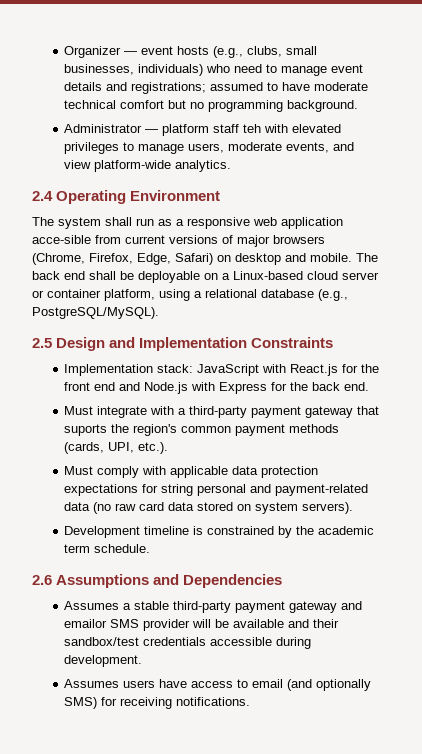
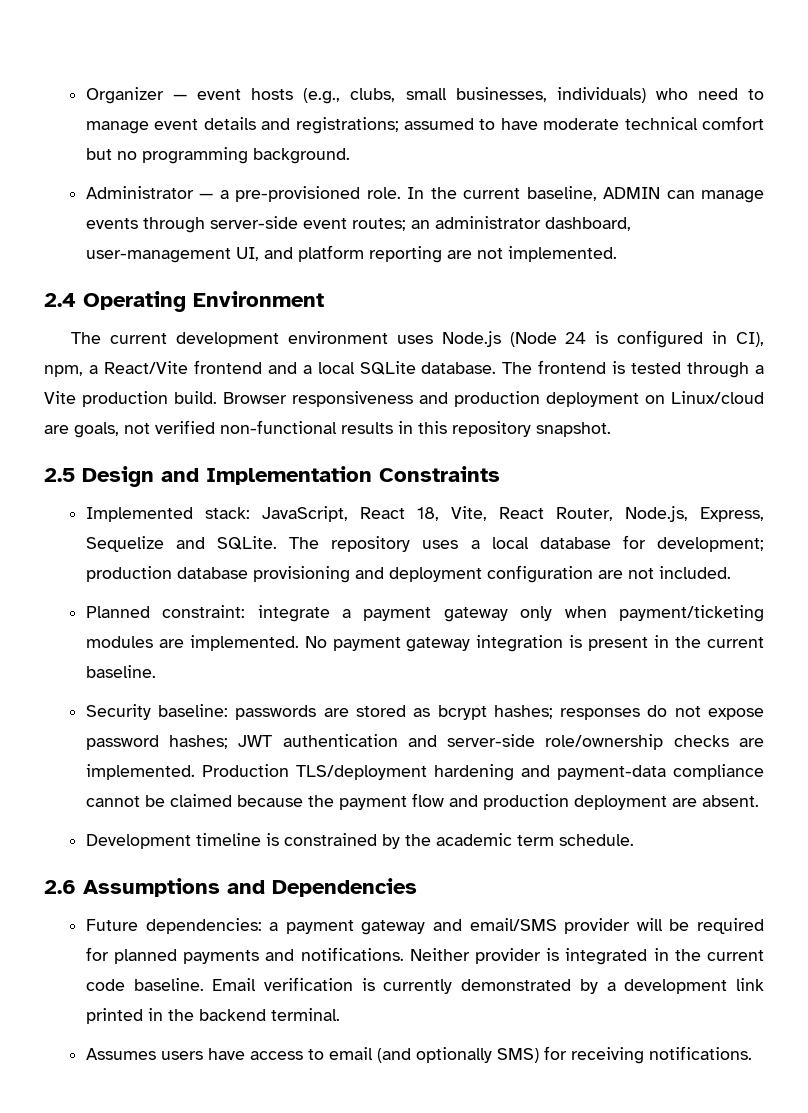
[162,124,342,136] [64,142,355,154] [64,160,232,172] [32,190,221,204] [32,217,343,229] [32,235,325,247] [32,253,378,265] [32,271,379,283] [32,289,348,301] [32,307,159,319] platform staff teh with elevated privileges to manage users, moderate events, and view platform-wide analytics. // 2.4 Operating Environment // The system shall run as a responsive web application acce-sible from current versions of major browsers (Chrome, Firefox, Edge, Safari) on desktop and mobile. The back end shall be deployable on a Linux-based cloud server or container platform, using a relational database (e.g., PostgreSQL/MySQL). -> [219,186,765,203] [85,216,631,233] [85,245,617,263] [44,291,324,312] [71,330,764,348] [44,360,765,378] [44,391,764,407] [44,420,611,438] a pre-provisioned role. In the current baseline, ADMIN can manage events through server-side event routes; an administrator dashboard, user-management UI, and platform reporting are not implemented. // 2.4 Operating Environment // The current development environment uses Node.js (Node 24 is configured in CI), npm, a React/Vite frontend and a local SQLite database. The frontend is tested through a Vite production build. Browser responsiveness and production deployment on Linux/cloud are goals, not verified non-functional results in this repository snapshot.
[64,364,380,376] [64,382,370,394] [64,406,380,418] [64,424,340,436] [64,442,169,454] [64,466,319,478] [64,484,369,496] [64,502,354,514] Implementation stack: JavaScript with React.js for the front end and Node.js with Express for the back end. // Must integrate with a third-party payment gateway that suports the region's common payment methods (cards, UPI, etc.). // Must comply with applicable data protection expectations for string personal and payment-related data (no raw card data stored on system servers). -> [85,506,764,522] [85,535,764,552] [85,565,731,583] [85,605,764,622] [85,635,765,652] [85,665,156,678] [85,704,764,720] [85,734,764,750] [85,764,764,781] [85,793,759,810] Implemented stack: JavaScript, React 18, Vite, React Router, Node.js, Express, Sequelize and SQLite. The repository uses a local database for development; production database provisioning and deployment configuration are not included. // Planned constraint: integrate a payment gateway only when payment/ticketing modules are implemented. No payment gateway integration is present in the current baseline. // Security baseline: passwords are stored as bcrypt hashes; responses do not expose password hashes; JWT authentication and server-side role/ownership checks are implemented. Production TLS/deployment hardening and payment-data compliance cannot be claimed because the payment flow and production deployment are absent.
[64,601,232,613] Assumes a stable third-party -> [85,918,279,934] Future dependencies: a
[64,619,140,628] emailor SMS -> [469,918,557,931] email/SMS
[233,619,340,628] [64,637,312,649] [64,655,143,667] available and their sandbox/test credentials accessible during development. -> [697,918,764,934] [85,947,764,965] [85,977,765,994] [85,1008,340,1024] required for planned payments and notifications. Neither provider is integrated in the current code baseline. Email verification is currently demonstrated by a development link printed in the backend terminal.

